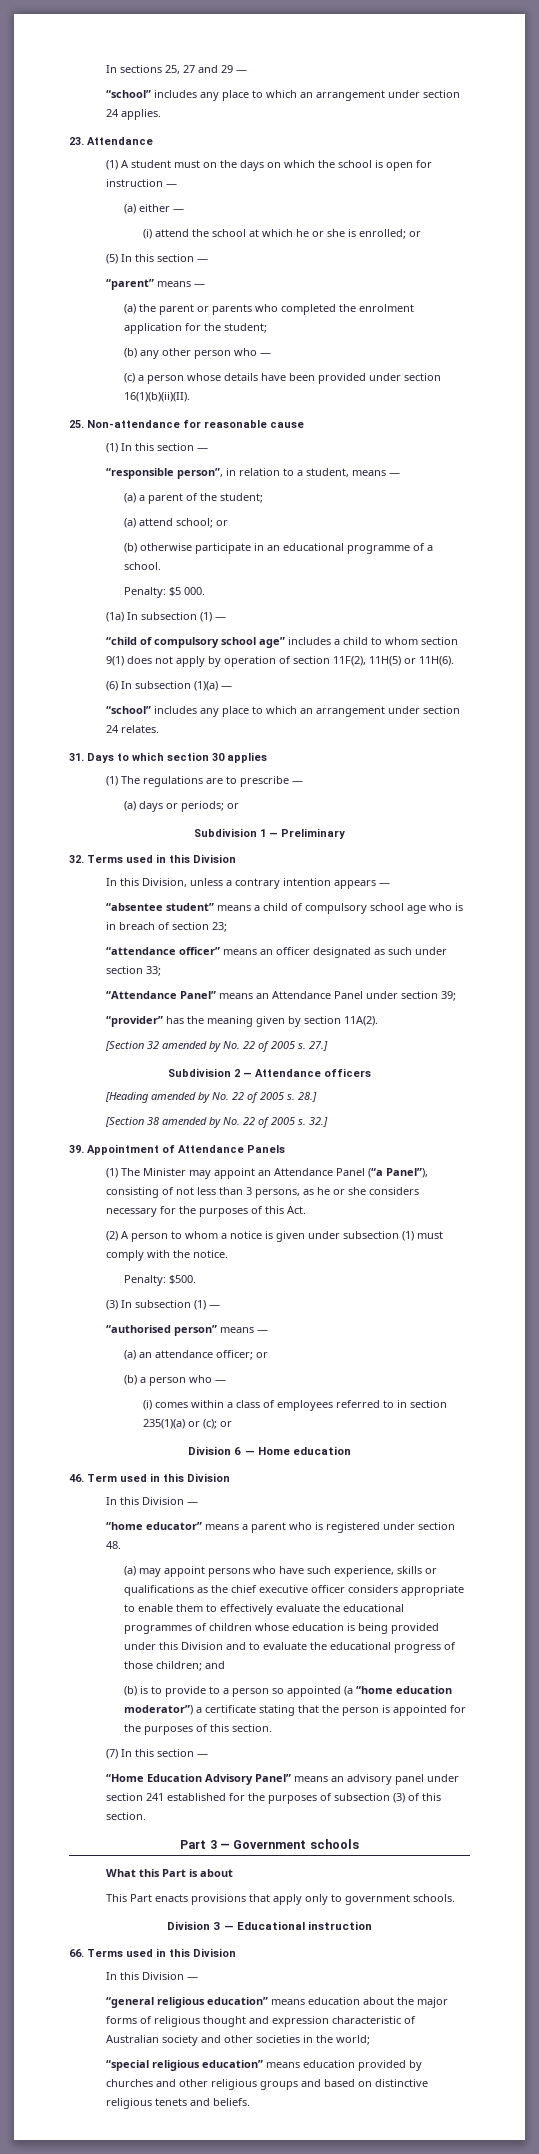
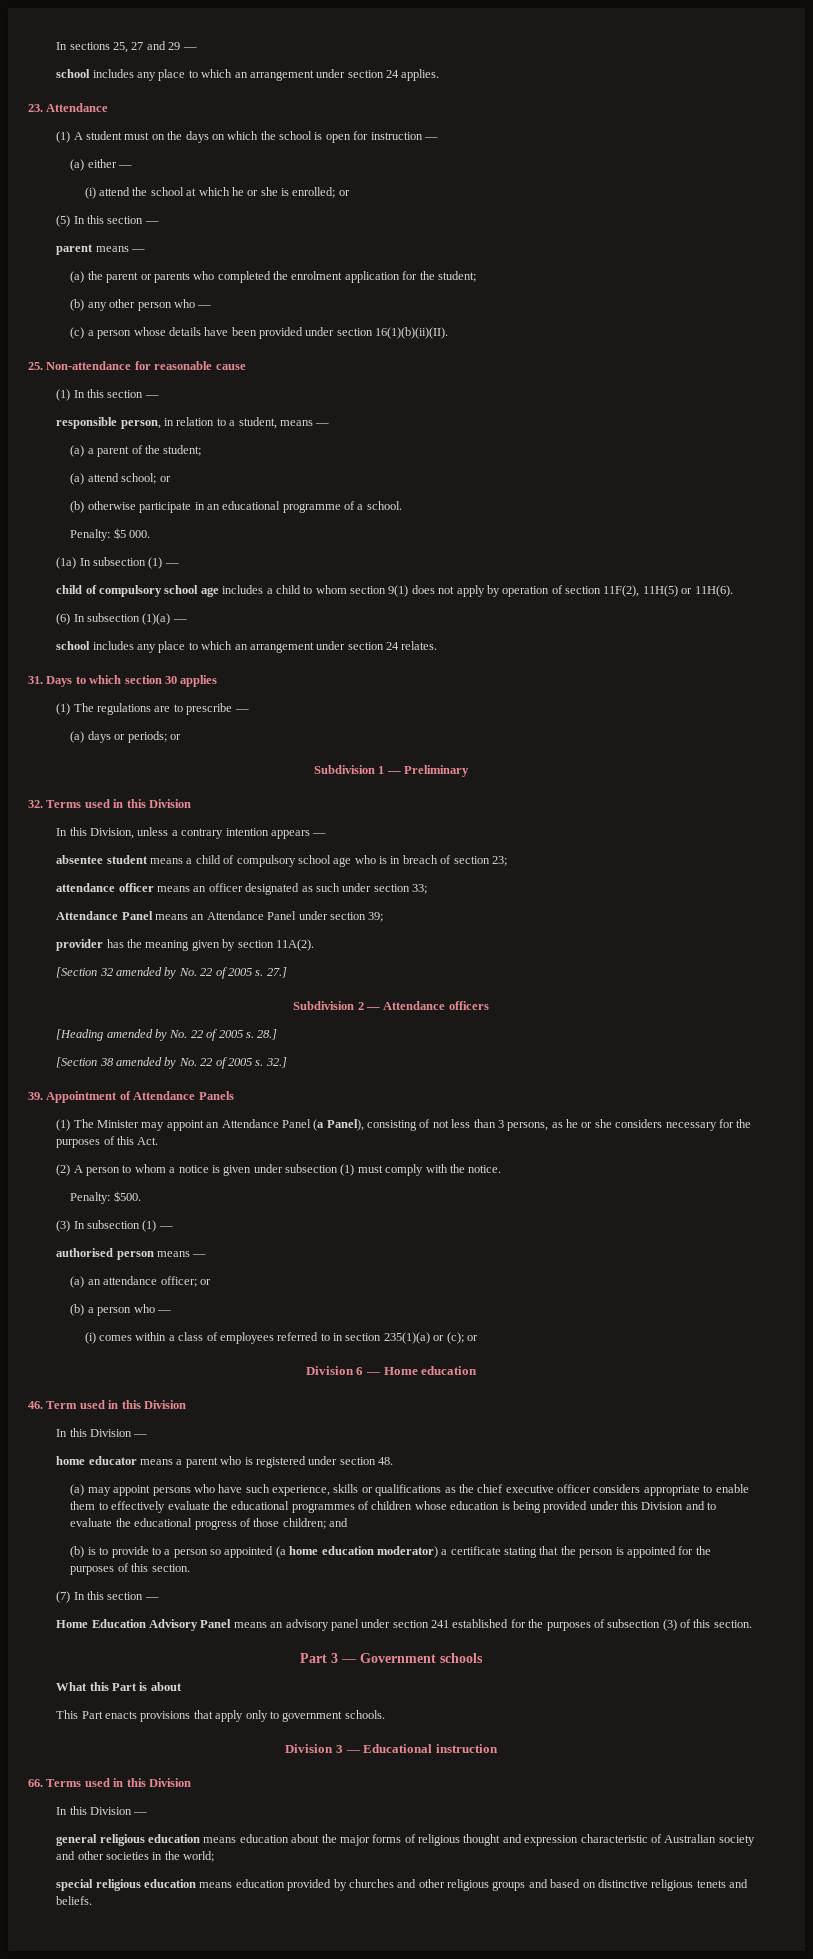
[105,90,151,98] “school” -> [56,69,91,78] school
[105,279,154,290] “parent” -> [56,244,94,255] parent
[105,468,223,479] “responsible person”, -> [56,417,161,429] responsible person,
[105,637,285,648] “child of compulsory school age” -> [56,585,219,597] child of compulsory school age
[105,706,151,714] “school” -> [56,641,91,650] school
[105,903,214,911] “absentee student” -> [56,855,148,864] absentee student
[105,947,220,955] “attendance officer” -> [56,883,154,892] attendance officer
[105,991,216,999] “Attendance Panel” -> [56,911,153,920] Attendance Panel
[105,1016,163,1027] “provider” -> [56,939,104,951] provider
[367,1168,428,1178] (“a Panel”), -> [313,1119,364,1131] (a Panel),
[105,1325,217,1336] “authorised person” -> [56,1248,154,1260] authorised person
[105,1522,202,1530] “home educator” -> [56,1456,137,1465] home educator
[356,1686,453,1694] [124,1705,194,1715] “home education moderator”) -> [289,1546,438,1558] home education moderator)
[105,1774,144,1782] “Home -> [56,1620,89,1628] Home
[254,1774,291,1782] Panel” -> [200,1619,232,1628] Panel
[105,1997,268,2008] “general religious education” -> [56,1834,201,1846] general religious education
[105,2060,263,2071] “special religious education” -> [56,1879,197,1891] special religious education

